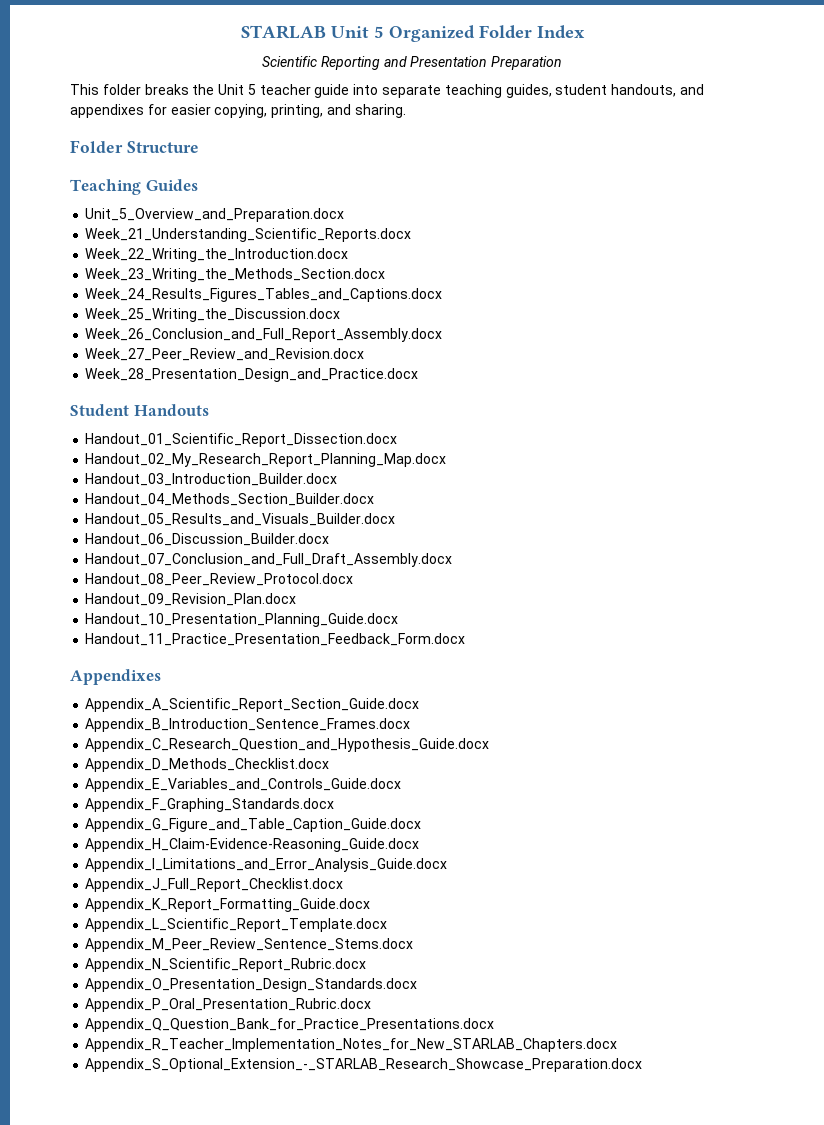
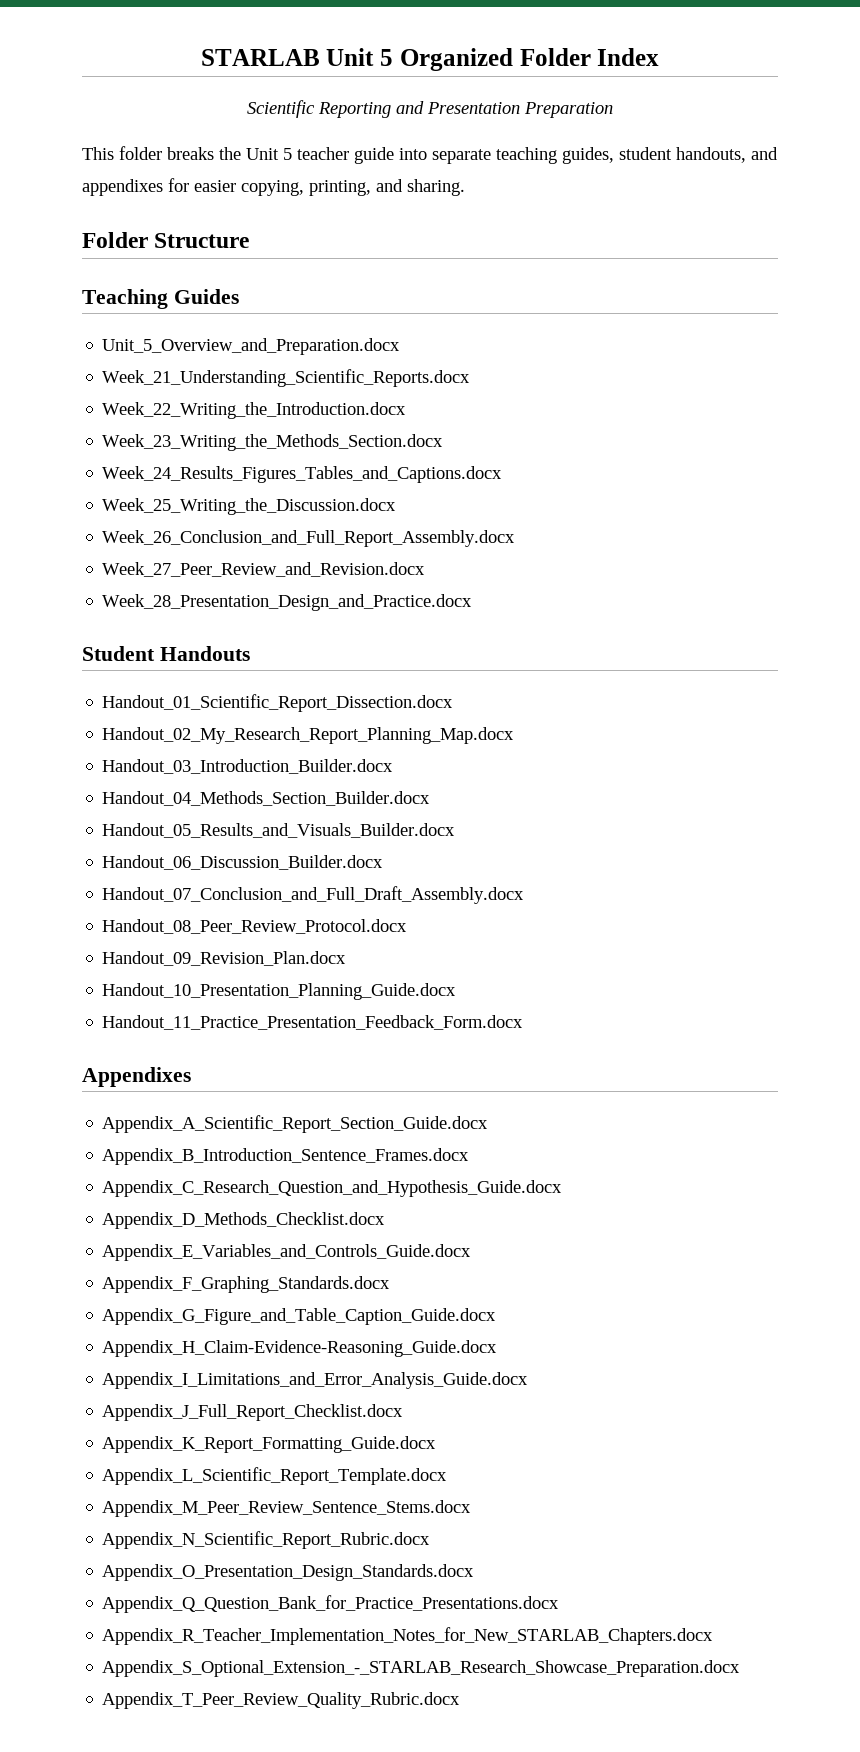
[85,998,372,1012] // Appendix_P_Oral_Presentation_Rubric.docx -> (475, 1572) none
(643, 1065) none -> [102,1692,461,1709] // Appendix_T_Peer_Review_Quality_Rubric.docx

